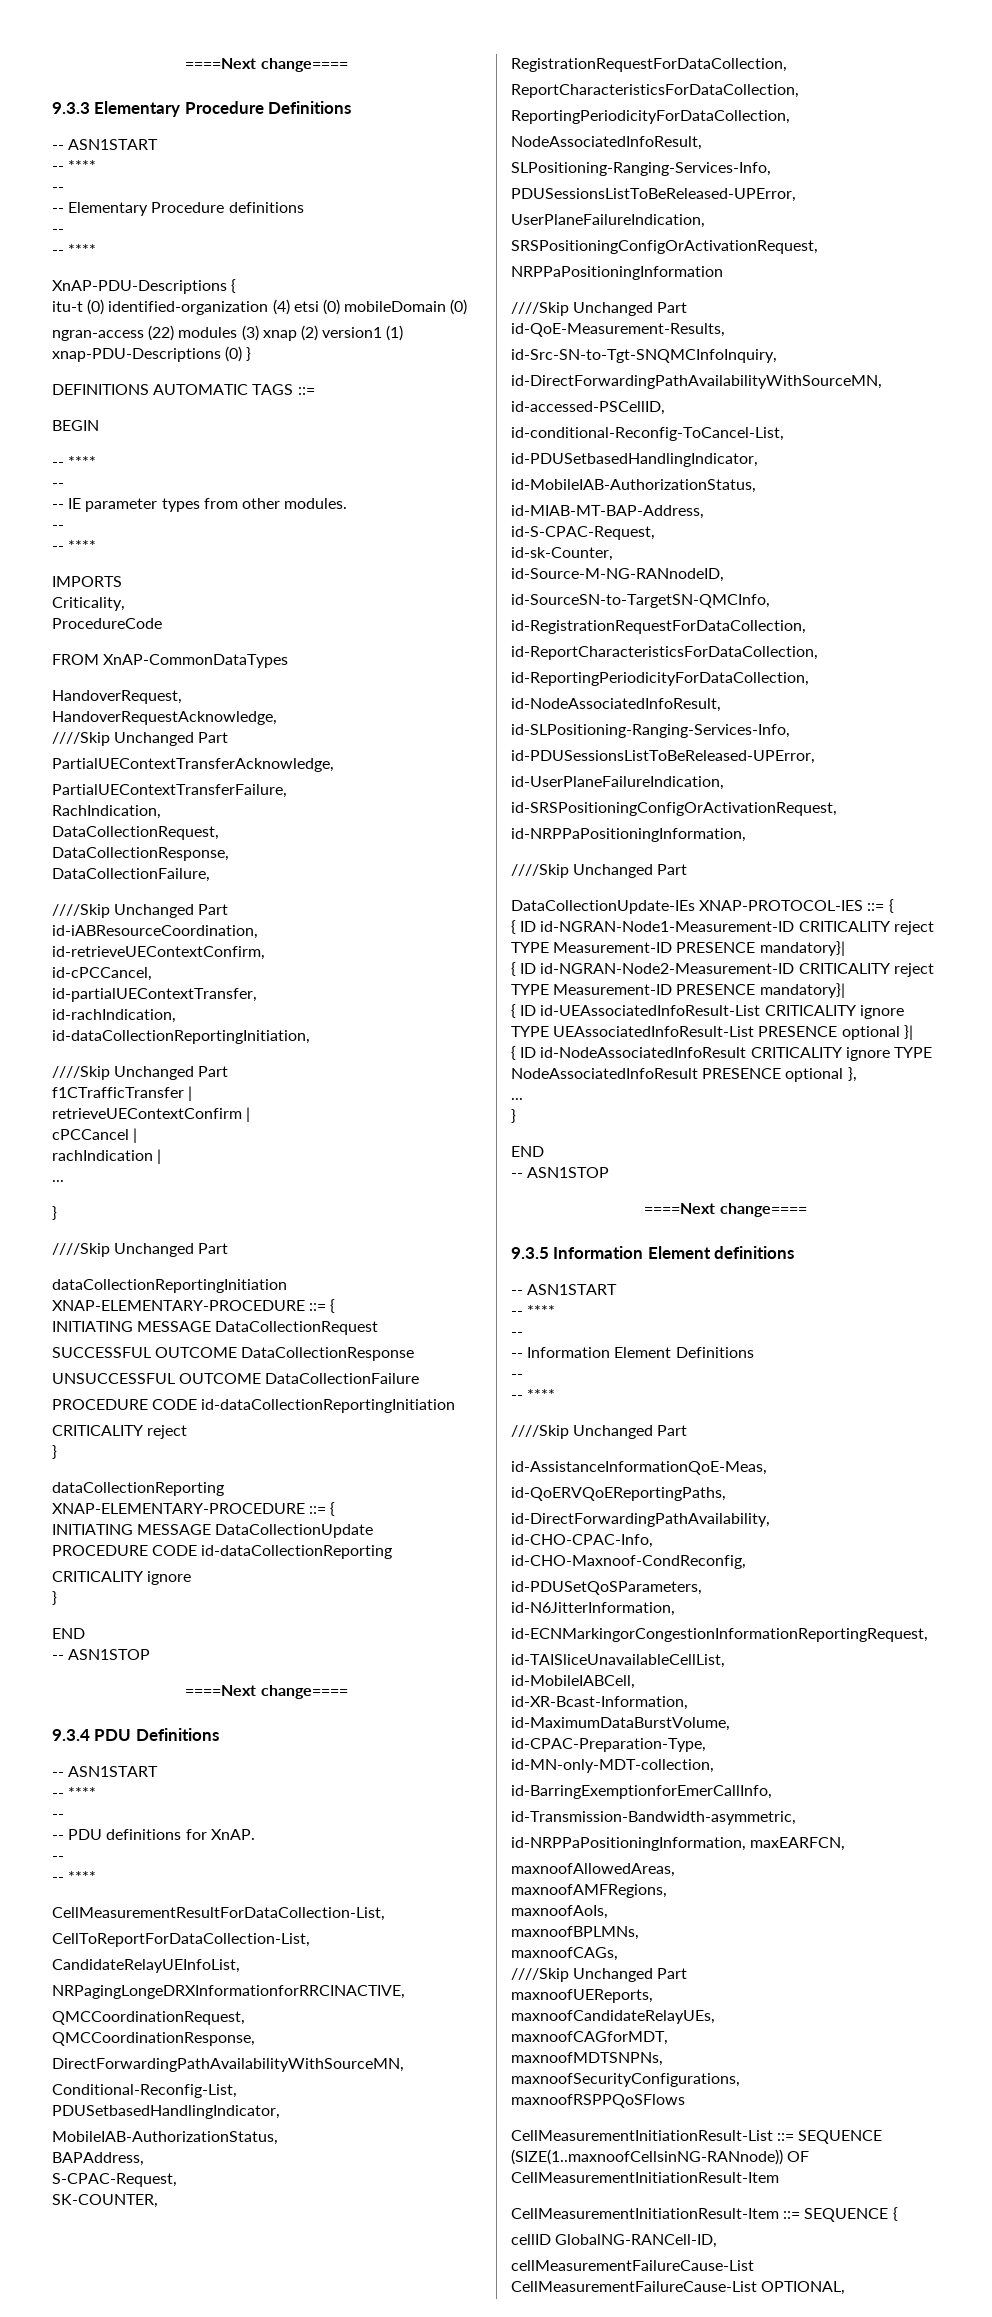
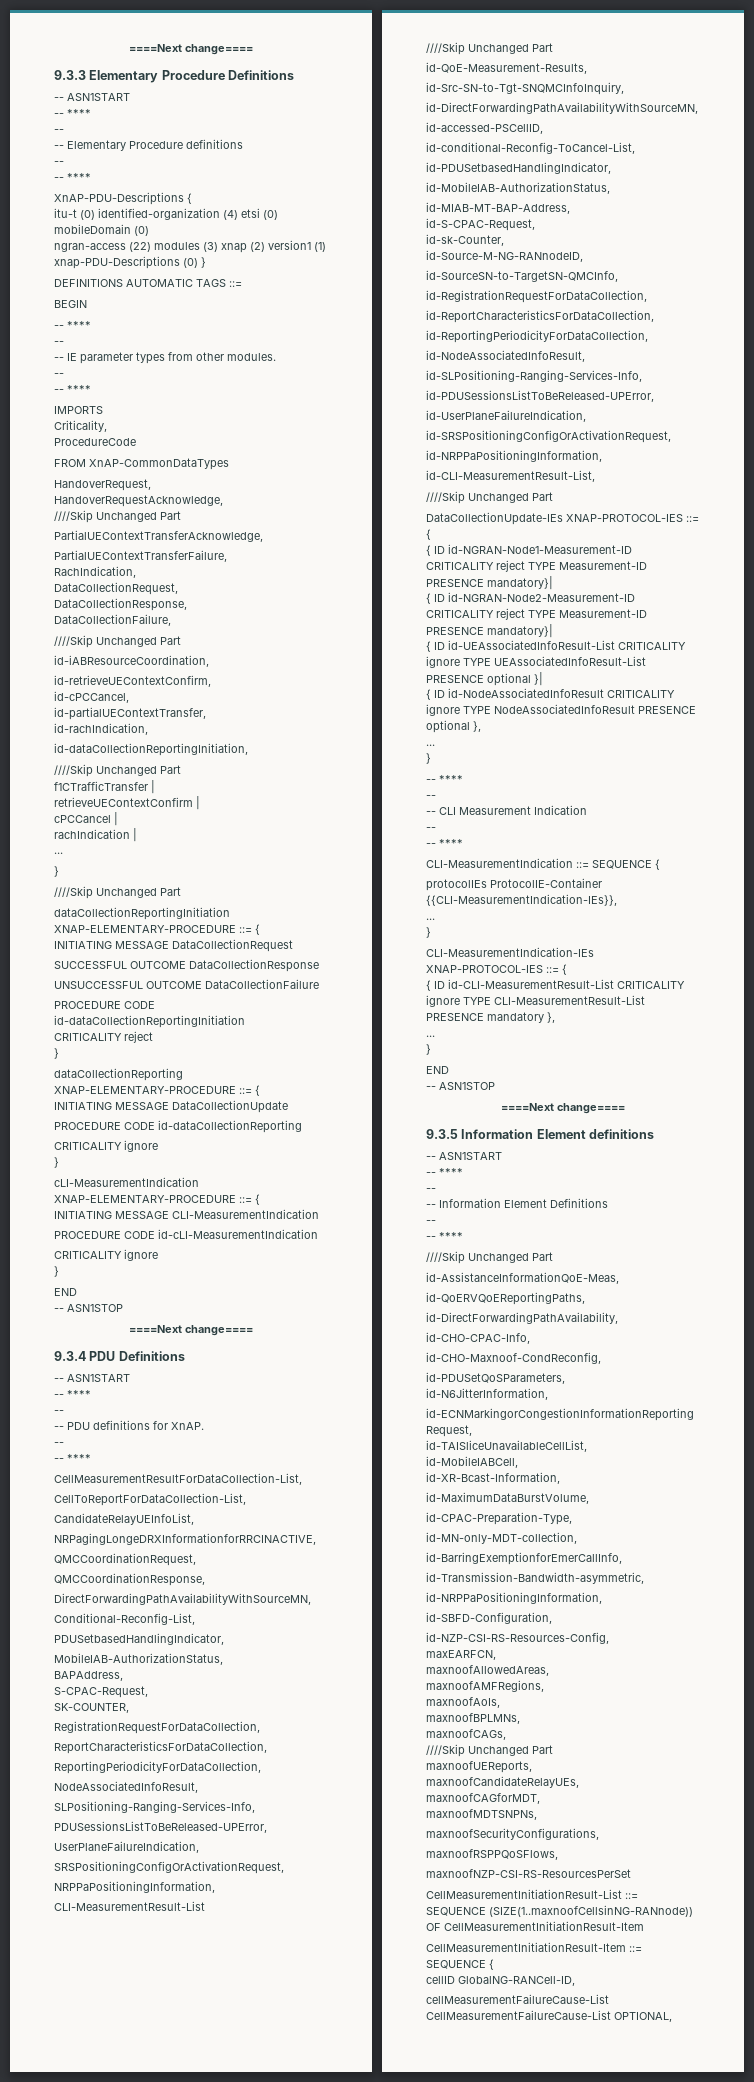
(57, 1598) none -> [54,1177,199,1187] [54,1194,260,1205] [54,1209,319,1219] [54,1229,318,1239] [54,1249,158,1261] [54,1266,59,1277] // cLI-MeasurementIndication XNAP-ELEMENTARY-PROCEDURE ::= { // INITIATING MESSAGE CLI-MeasurementIndication // PROCEDURE CODE id-cLI-MeasurementIndication // CRITICALITY ignore // }
[511,266,723,280] NRPPaPositioningInformation -> [54,1881,215,1893] [54,1901,205,1911] NRPPaPositioningInformation, // CLI-MeasurementResult-List
(746, 835) none -> [426,470,595,482] // id-CLI-MeasurementResult-List,
(516, 1116) none -> [426,775,463,783] [426,795,436,799] [426,805,587,815] [426,827,436,831] [426,839,463,847] [426,858,660,870] [426,878,602,891] [426,894,617,906] [426,918,435,920] [426,927,431,938] [426,947,594,957] [426,964,567,975] [426,979,685,991] [426,995,645,1007] [426,1012,555,1023] [426,1035,435,1037] [426,1044,431,1055] // -- **** // -- // -- CLI Measurement Indication // -- // -- **** // CLI-MeasurementIndication ::= SEQUENCE { // protocolIEs ProtocolIE-Container {{CLI-MeasurementIndication-IEs}}, // ... // } // CLI-MeasurementIndication-IEs XNAP-PROTOCOL-IES ::= { // { ID id-CLI-MeasurementResult-List CRITICALITY ignore TYPE CLI-MeasurementResult-List PRESENCE mandatory }, // ... // }
(746, 1844) none -> [426,1612,552,1624] [426,1632,609,1644] // id-SBFD-Configuration, // id-NZP-CSI-RS-Resources-Config, //
[511,2094,685,2108] maxnoofRSPPQoSFlows -> [426,1849,558,1860] [426,1869,631,1878] maxnoofRSPPQoSFlows, // maxnoofNZP-CSI-RS-ResourcesPerSet

